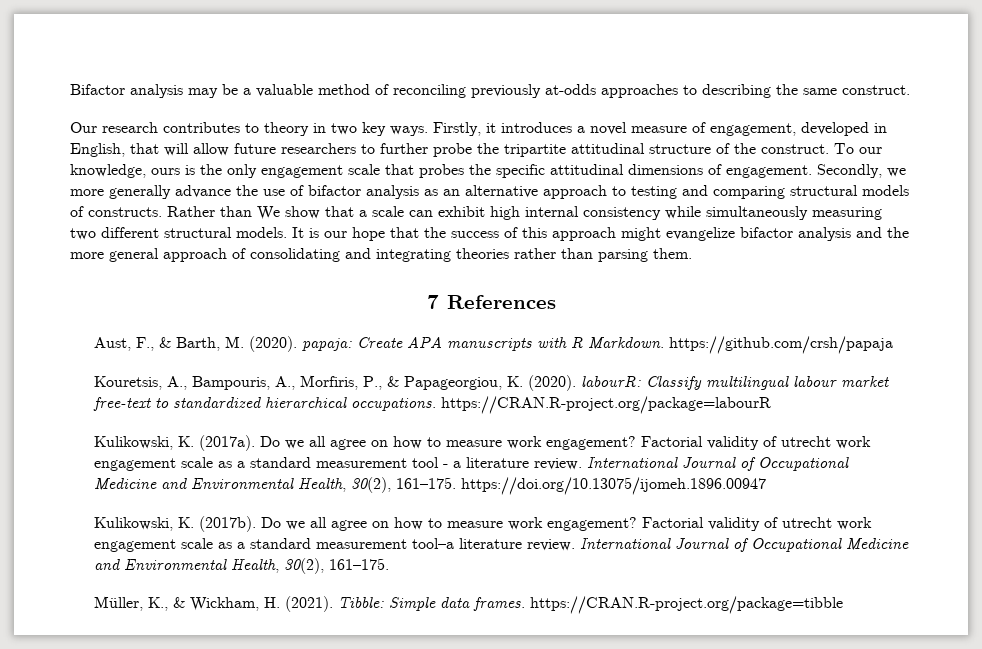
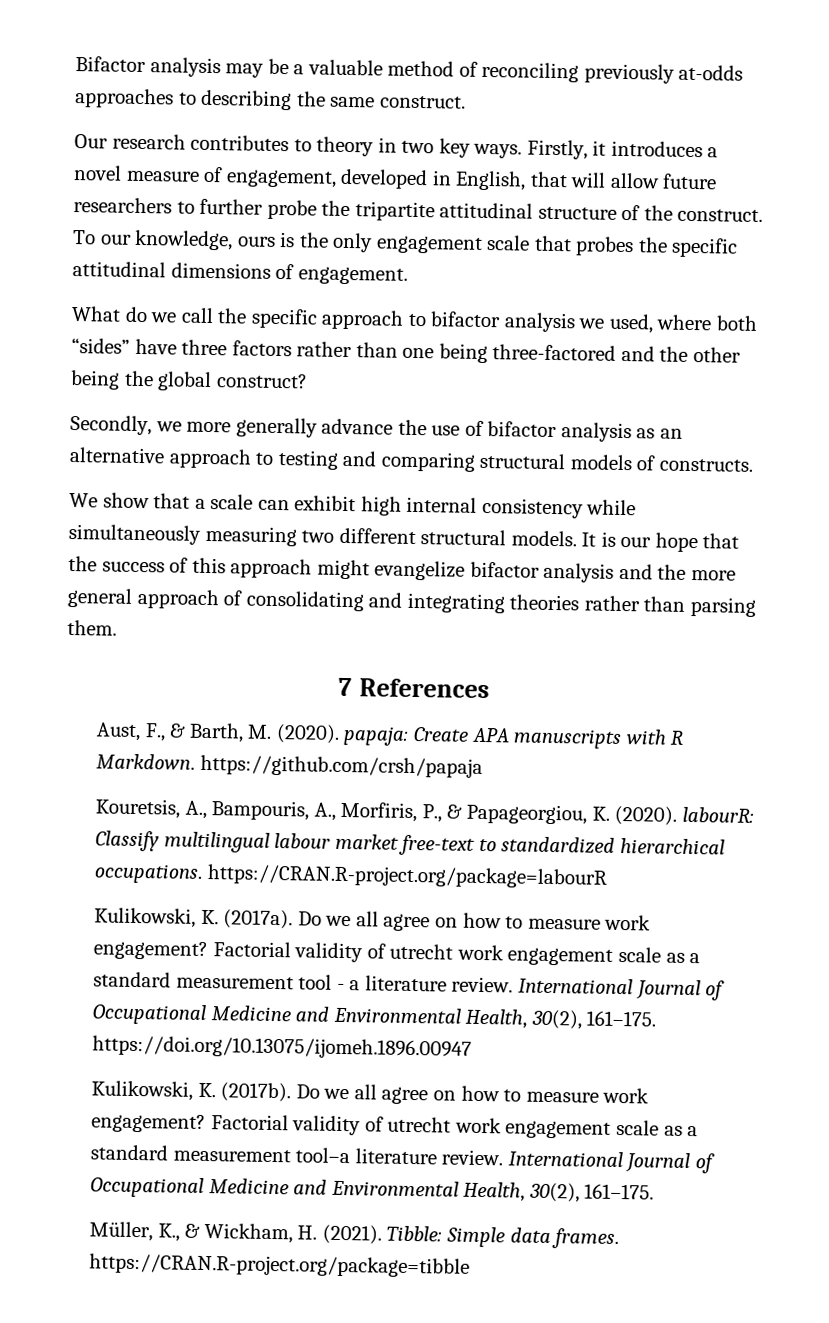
(812, 171) none -> [71,306,758,334] [71,337,741,364] [70,369,308,392] // What do we call the specific approach to bifactor analysis we used, where both “sides” have three factors rather than one being three-factored and the other being the global construct? //
[167,206,252,217] Rather than -> (753, 465) //

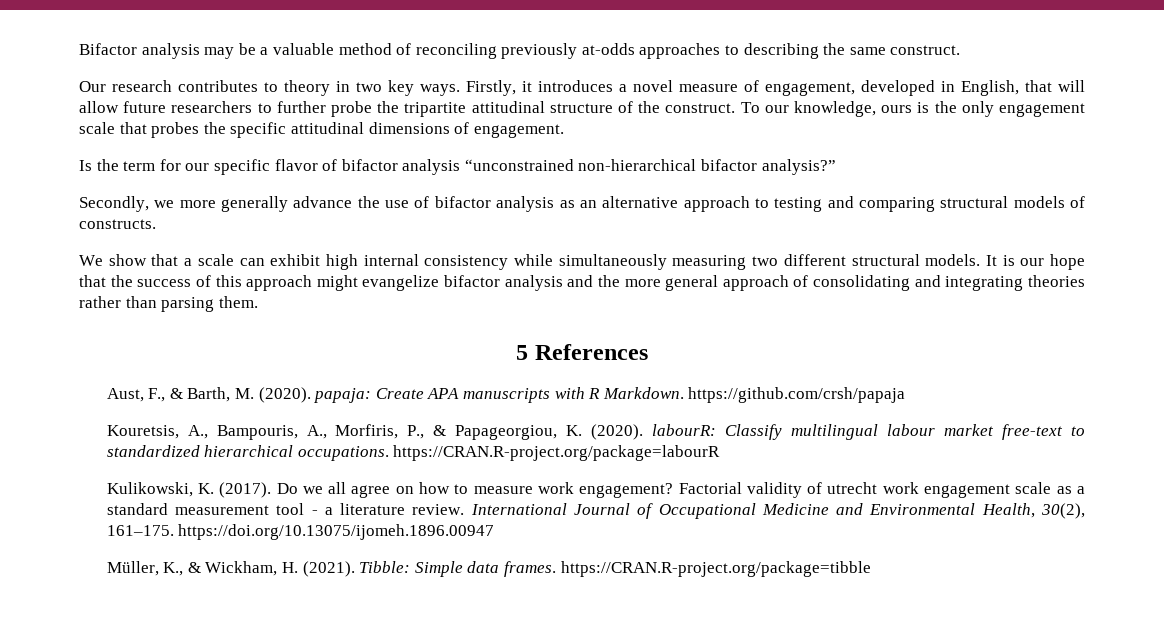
[71,306,758,334] [71,337,741,364] [70,369,308,392] What do we call the specific approach to bifactor analysis we used, where both “sides” have three factors rather than one being three-factored and the other being the global construct? -> [79,159,836,175] Is the term for our specific flavor of bifactor analysis “unconstrained non-hierarchical bifactor analysis?”
[338,677,353,697] 7 -> [516,345,529,360] 5
[223,909,294,930] (2017a). -> [219,482,272,498] (2017).
[91,1080,650,1105] [91,1113,699,1139] [90,1144,716,1174] [90,1176,655,1203] // Kulikowski, K. (2017b). Do we all agree on how to measure work engagement? Factorial validity of utrecht work engagement scale as a standard measurement tool–a literature review. International Journal of Occupational Medicine and Environmental Health, 30(2), 161–175. -> (495, 532) none

